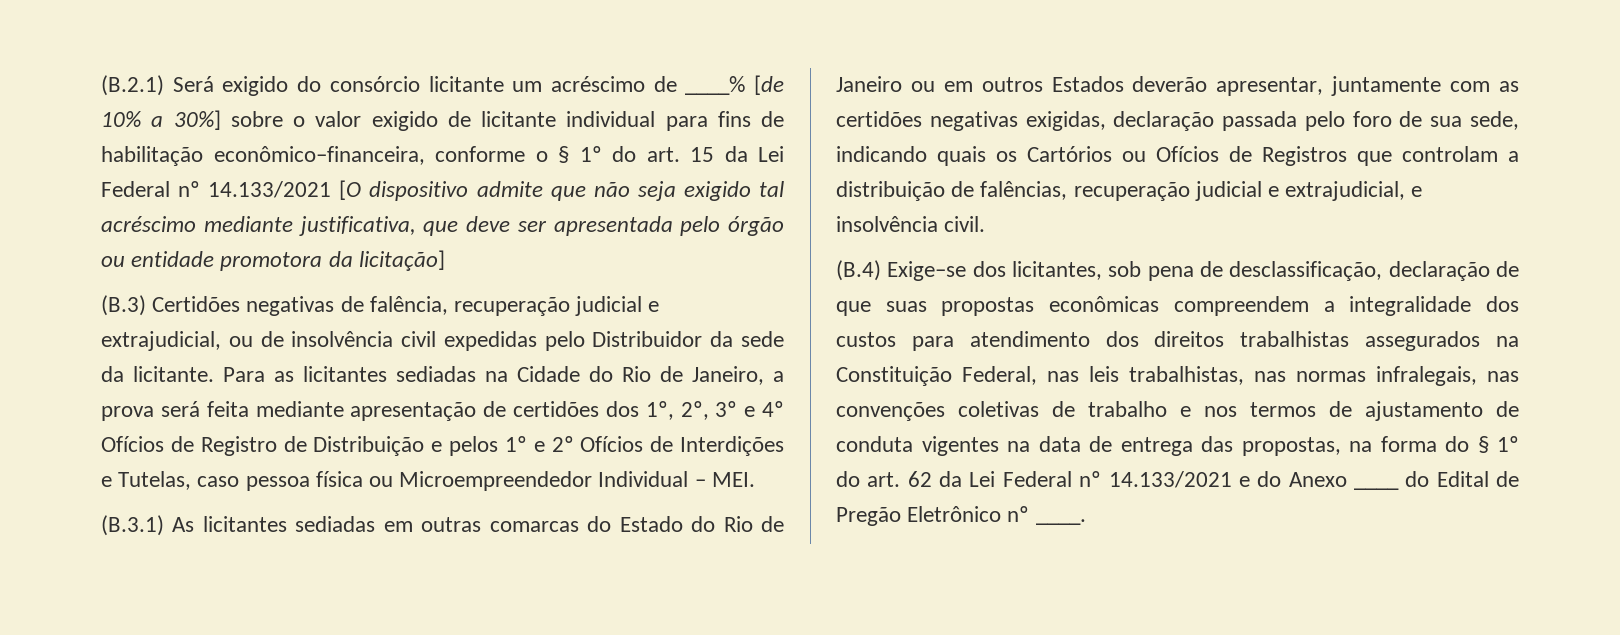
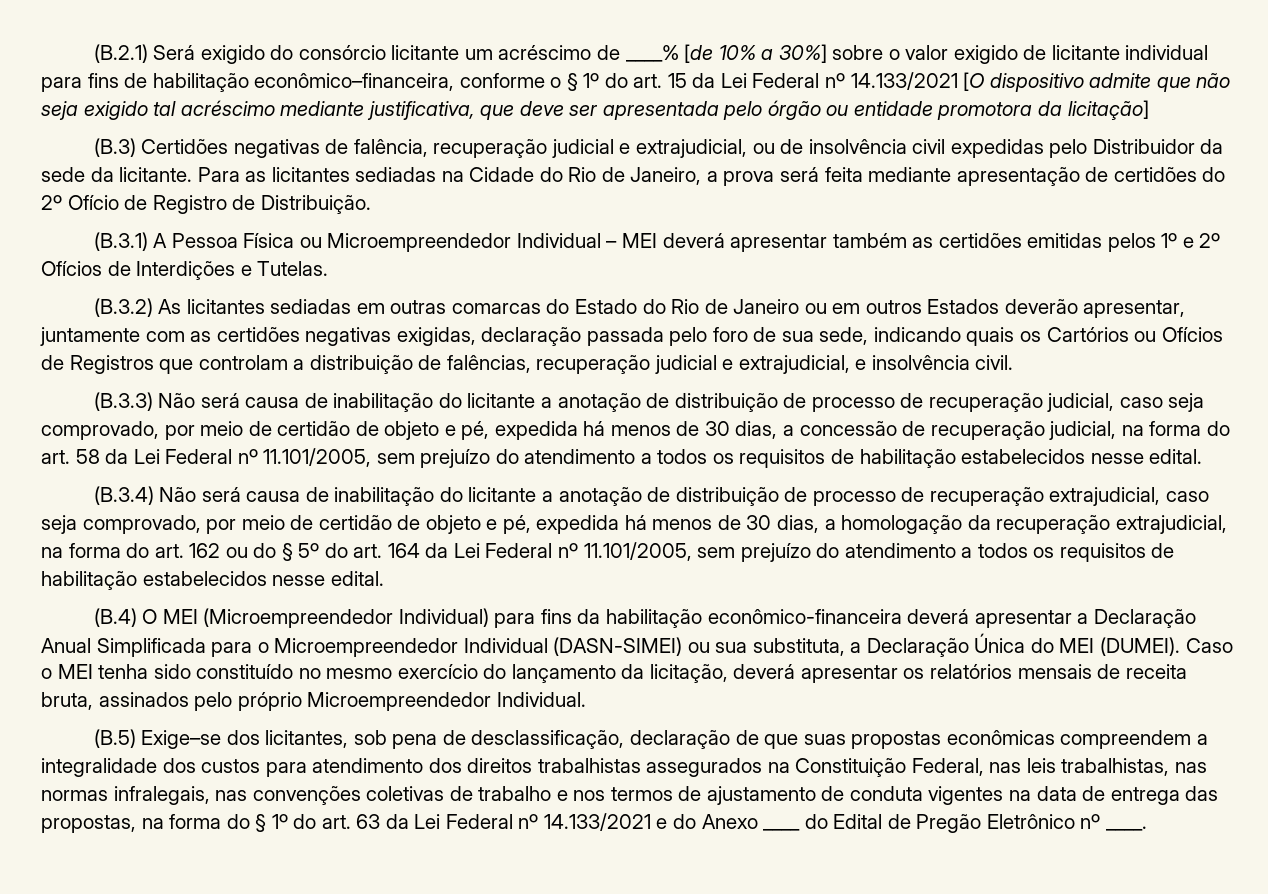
[605,401,785,420] [101,436,443,456] dos 1º, 2º, 3º e 4º Ofícios de Registro de Distribuição e -> [1202,167,1226,182] [41,195,371,214] [93,232,1103,252] do 2º Ofício de Registro de Distribuição. // (B.3.1) A Pessoa Física ou Microempreendedor Individual – MEI deverá apresentar também as certidões emitidas
[118,471,755,491] [101,515,164,536] Tutelas, caso pessoa física ou Microempreendedor Individual – MEI. // (B.3.1) -> [257,261,329,276] [93,298,153,317] Tutelas. // (B.3.2)
[836,260,881,281] (B.4) -> [93,392,1205,412] [41,421,1230,440] [41,448,1203,468] [93,486,1209,506] [41,515,1227,534] [41,542,1175,562] [41,571,384,590] [93,608,1196,628] [41,633,1233,657] [41,664,1187,683] [41,692,586,711] [93,729,136,748] (B.3.3) Não será causa de inabilitação do licitante a anotação de distribuição de processo de recuperação judicial, caso seja comprovado, por meio de certidão de objeto e pé, expedida há menos de 30 dias, a concessão de recuperação judicial, na forma do art. 58 da Lei Federal nº 11.101/2005, sem prejuízo do atendimento a todos os requisitos de habilitação estabelecidos nesse edital. // (B.3.4) Não será causa de inabilitação do licitante a anotação de distribuição de processo de recuperação extrajudicial, caso seja comprovado, por meio de certidão de objeto e pé, expedida há menos de 30 dias, a homologação da recuperação extrajudicial, na forma do art. 162 ou do § 5º do art. 164 da Lei Federal nº 11.101/2005, sem prejuízo do atendimento a todos os requisitos de habilitação estabelecidos nesse edital. // (B.4) O MEI (Microempreendedor Individual) para fins da habilitação econômico-financeira deverá apresentar a Declaração Anual Simplificada para o Microempreendedor Individual (DASN-SIMEI) ou sua substituta, a Declaração Única do MEI (DUMEI). Caso o MEI tenha sido constituído no mesmo exercício do lançamento da licitação, deverá apresentar os relatórios mensais de receita bruta, assinados pelo próprio Microempreendedor Individual. // (B.5)
[907,471,932,487] 62 -> [356,814,381,829] 63

